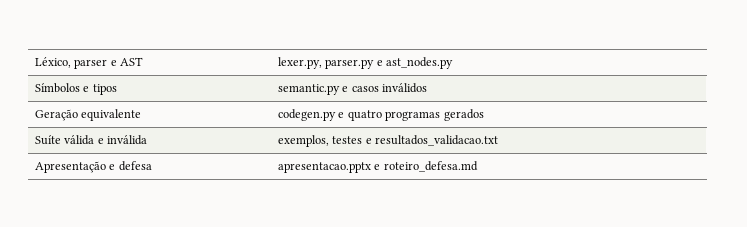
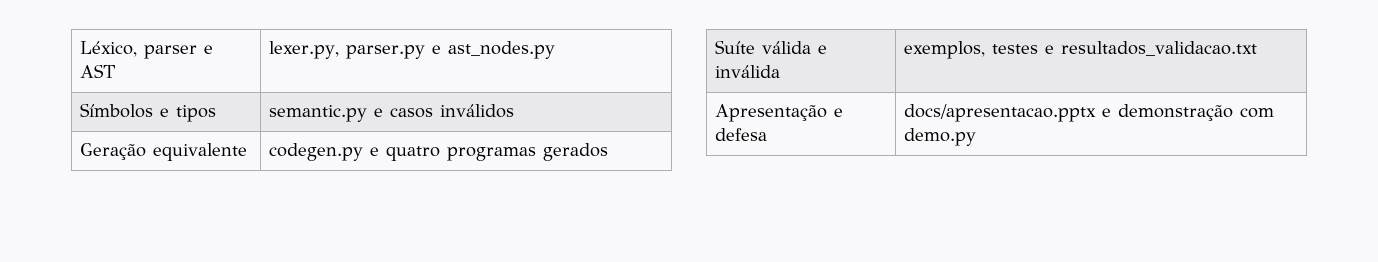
[278,161,478,173] apresentacao.pptx e roteiro_defesa.md -> [904,104,1275,122] [904,128,977,146] docs/apresentacao.pptx e demonstração com demo.py

